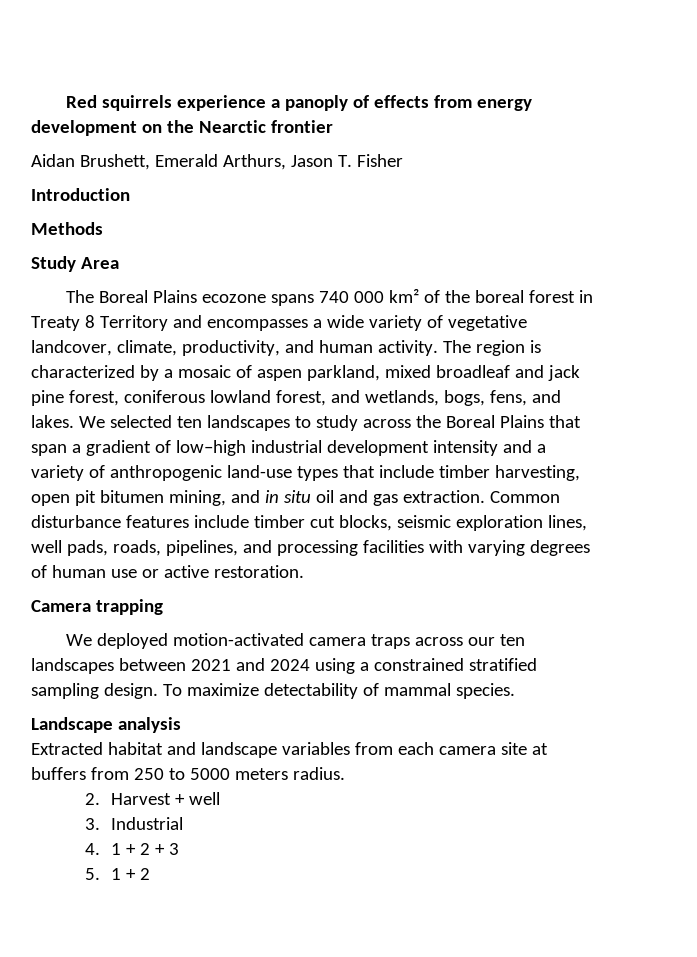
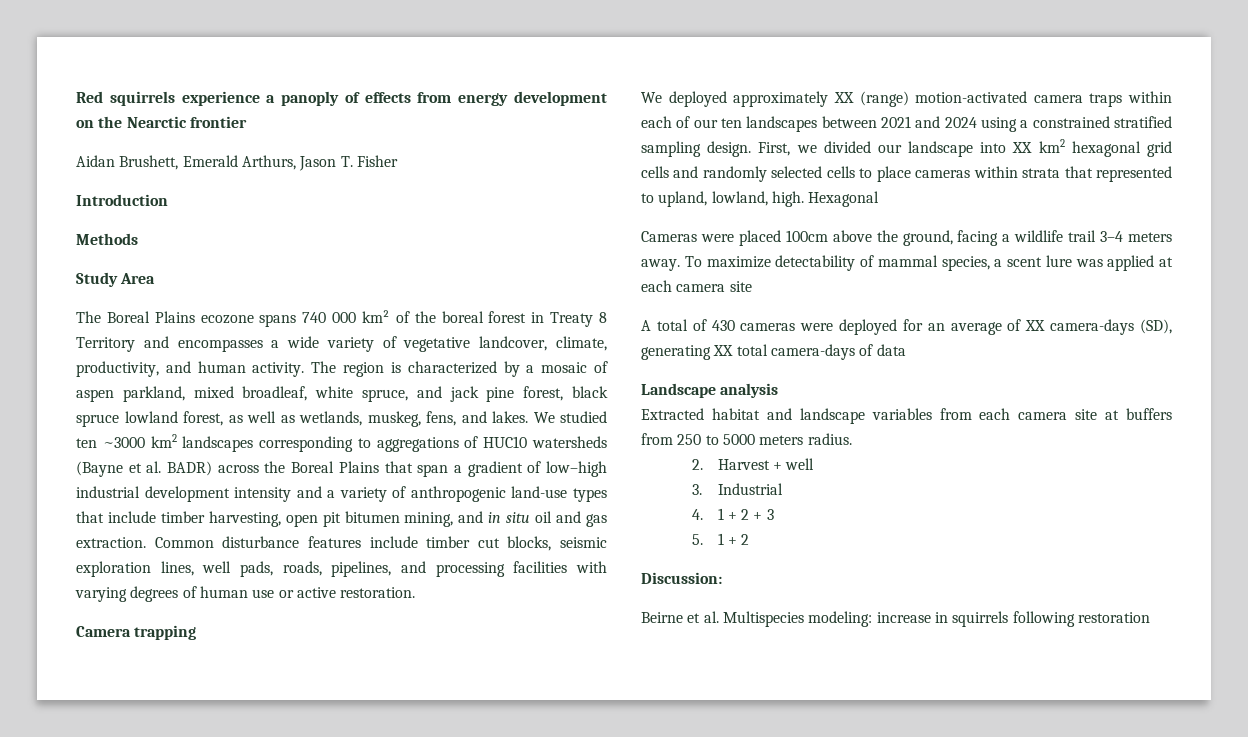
[435,365,510,378] broadleaf -> [242,386,409,402] broadleaf, white spruce,
[123,390,561,406] [31,415,358,431] coniferous lowland forest, and wetlands, bogs, fens, and lakes. We selected ten landscapes to study -> [572,386,609,398] [76,411,607,427] [76,434,607,452] [76,461,213,477] black spruce lowland forest, as well as wetlands, muskeg, fens, and lakes. We studied ten ~3000 km2 landscapes corresponding to aggregations of HUC10 watersheds (Bayne et al. BADR)
[172,633,463,649] motion-activated camera traps across -> [733,91,1172,107] [641,116,691,128] approximately XX (range) motion-activated camera traps within each of
(158, 691) none -> [758,139,1172,157] [641,166,1172,182] [641,191,880,207] [641,230,1172,246] [641,259,680,271] First, we divided our landscape into XX km2 hexagonal grid cells and randomly selected cells to place cameras within strata that represented to upland, lowland, high. Hexagonal // Cameras were placed 100cm above the ground, facing a wildlife trail 3–4 meters away.
[455,683,515,699] species. -> [941,255,1173,271] [641,280,752,292] [641,319,1173,335] [641,344,906,360] species, a scent lure was applied at each camera site // A total of 430 cameras were deployed for an average of XX camera-days (SD), generating XX total camera-days of data
(151, 874) none -> [641,572,722,584] [641,611,1150,627] // Discussion: // Beirne et al. Multispecies modeling: increase in squirrels following restoration

